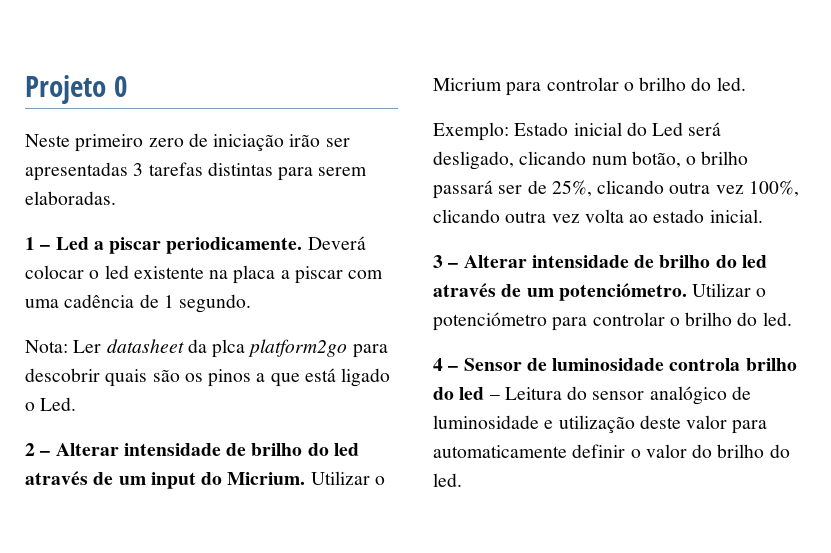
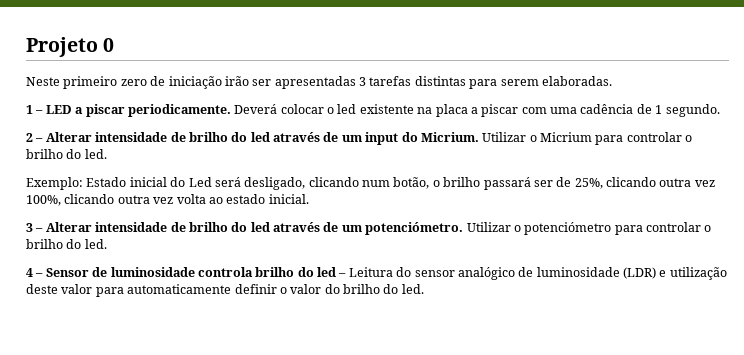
[55,237,89,250] Led -> [45,105,72,114] LED
[25,339,388,358] [25,368,391,387] [25,397,77,411] // Nota: Ler datasheet da plca platform2go para descobrir quais são os pinos a que está ligado o Led. -> (720, 110) none
(539, 422) none -> [623,267,656,279] (LDR)

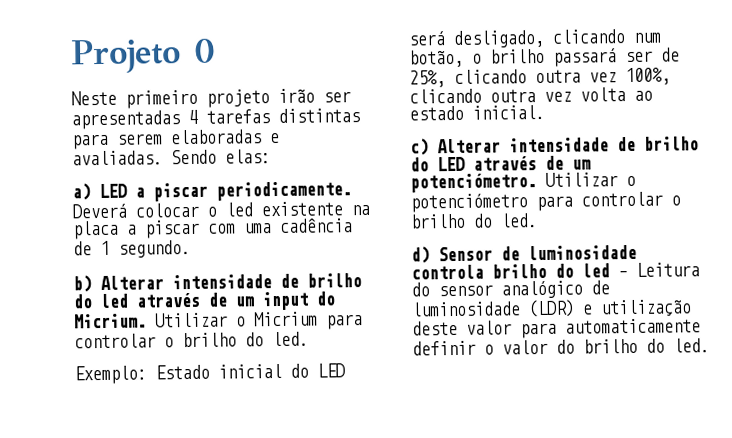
[120,76,222,89] zero de iniciação -> [206,89,270,108] projeto
[359,77,366,86] 3 -> [188,109,198,125] 4
[541,76,612,86] [26,105,44,114] elaboradas. // 1 – -> [170,129,280,145] [72,149,271,166] [72,183,91,201] elaboradas e avaliadas. Sendo elas: // a)
[26,133,44,142] 2 – -> [73,275,92,293] b)
[188,177,212,187] Led -> [317,363,345,378] LED
[26,222,270,232] 3 – Alterar intensidade de brilho do led -> [410,136,699,156] [410,156,466,172] c) Alterar intensidade de brilho do LED
[26,268,44,277] 4 – -> [411,246,430,264] d)

